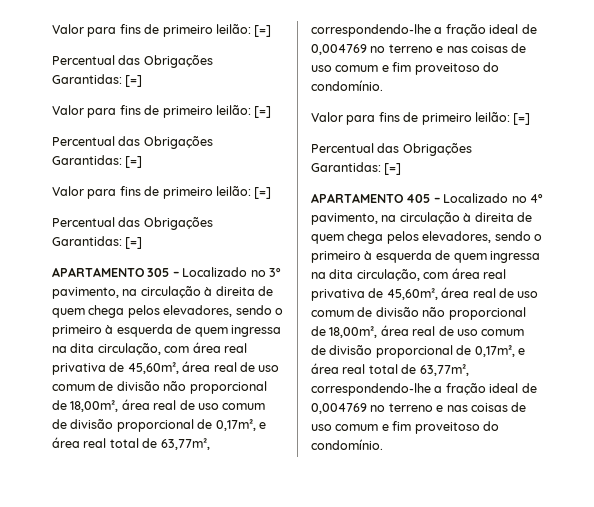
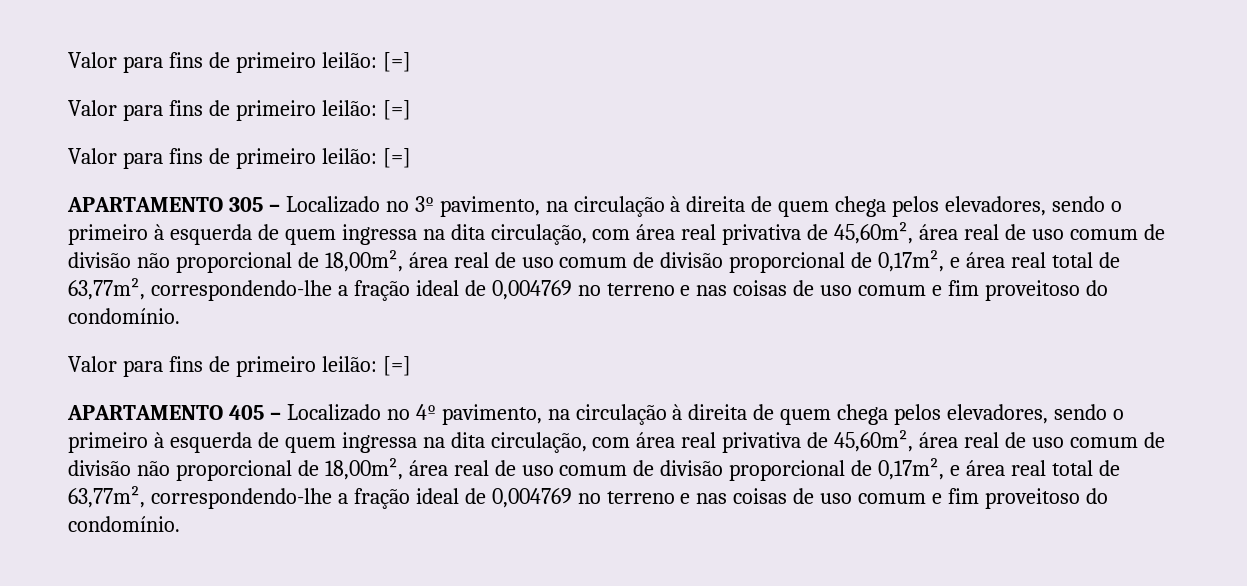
[52,24,272,37] [52,55,213,68] [52,74,143,87] [52,105,272,118] [52,136,213,149] [52,155,143,168] [52,186,272,199] [52,217,213,230] [52,236,143,249] Valor para fins de primeiro leilão: [=] // Percentual das Obrigações Garantidas: [=] // Valor para fins de primeiro leilão: [=] // Percentual das Obrigações Garantidas: [=] // Valor para fins de primeiro leilão: [=] // Percentual das Obrigações Garantidas: [=] -> [68,52,411,73] [68,100,411,121] [68,148,411,169] Valor para fins de primeiro leilão: [=] // Valor para fins de primeiro leilão: [=] // Valor para fins de primeiro leilão: [=]
[311,143,472,156] [311,162,402,175] // Percentual das Obrigações Garantidas: [=] -> (411, 366) none

